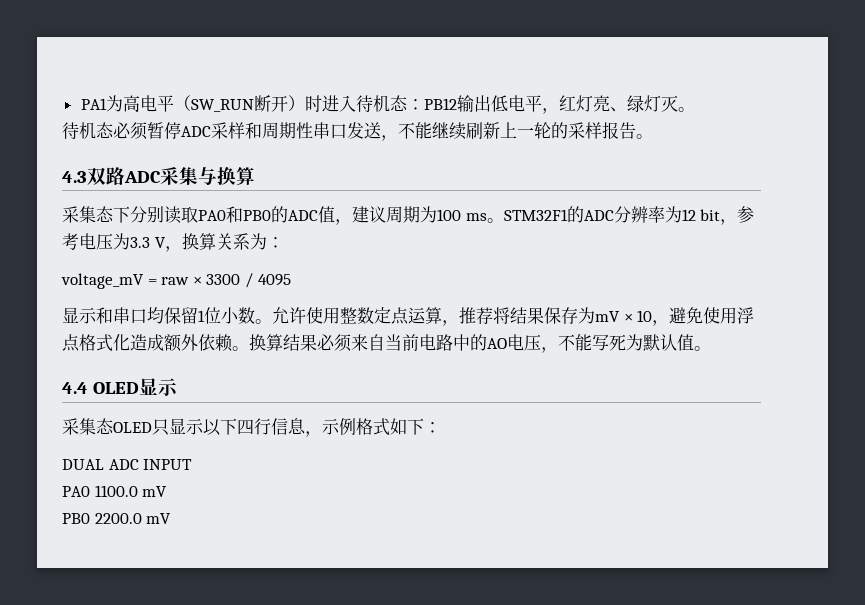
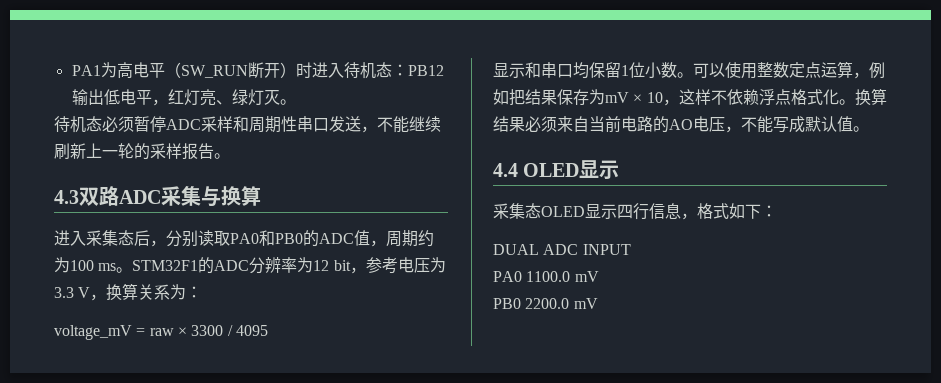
[62,206,130,223] 采集态下 -> [54,230,166,247] 进入采集态后，
[352,206,420,223] 建议周期 -> [386,230,434,247] 周期约
[272,307,306,324] 允许 -> [693,63,725,78] 可以
[459,307,510,325] 推荐将 -> [869,62,885,79] [493,89,525,106] 例如把
[669,307,755,324] [62,334,233,352] 避免使用浮点格式化造成额外依赖 -> [678,89,839,105] 这样不依赖浮点格式化
[453,334,470,351] 中 -> (653, 124) none
[609,334,643,351] 死为 -> [789,116,805,133] 成
[152,418,237,436] 只显示以下 -> [585,204,617,219] 显示
[322,418,356,435] 示例 -> (697, 216) none

